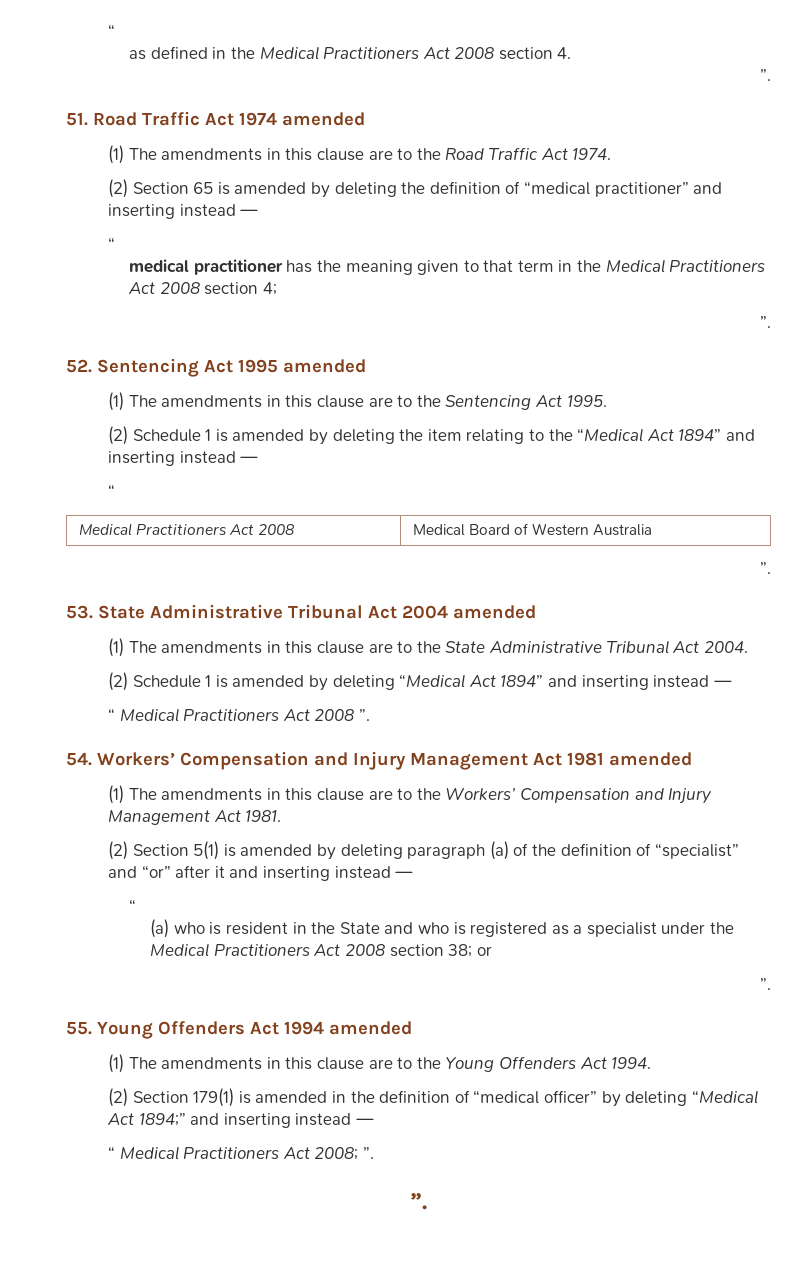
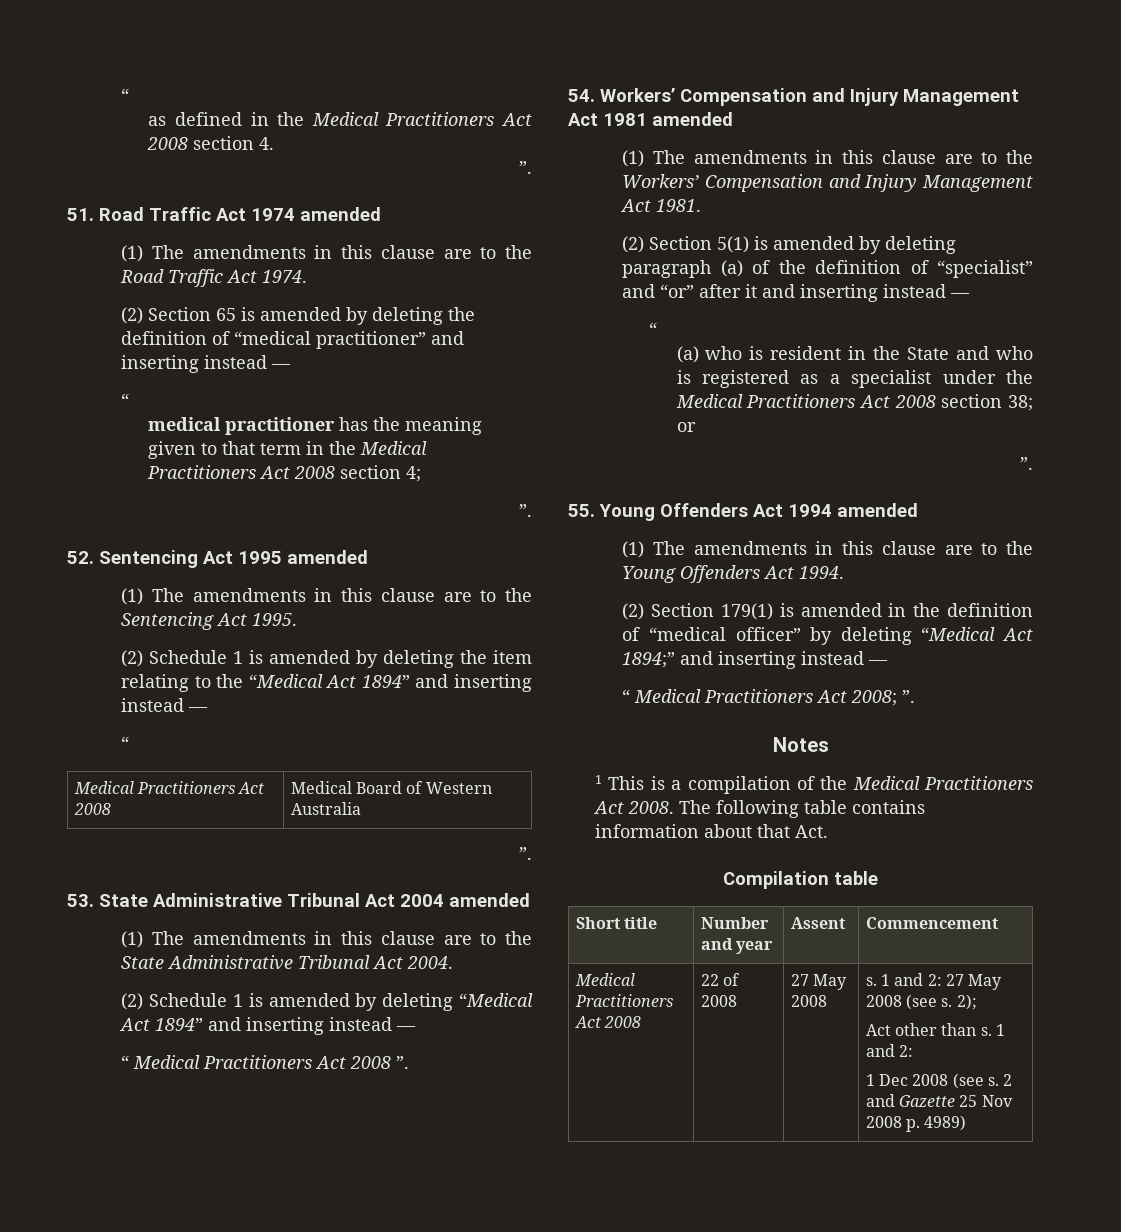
[410,1193,427,1210] ”. -> [772,737,829,752] [595,775,1033,794] [593,800,926,818] [595,824,829,838] [723,871,878,889] [575,917,657,929] [700,917,769,929] [700,938,773,954] [790,917,846,929] [865,917,999,929] [574,973,635,986] [574,994,673,1007] [574,1016,641,1028] [700,973,740,986] [700,995,737,1007] [790,974,847,990] [790,995,827,1007] [865,973,1003,990] [865,994,977,1010] [865,1023,1005,1036] [865,1044,913,1057] [865,1073,1013,1089] [865,1094,1013,1107] [865,1115,967,1132] Notes // 1 This is a compilation of the Medical Practitioners Act 2008. The following table contains information about that Act. // Compilation table // Short title | Number and year | Assent | Commencement // Medical Practitioners Act 2008 | 22 of 2008 | 27 May 2008 | s. 1 and 2: 27 May 2008 (see s. 2); // Act other than s. 1 and 2: // 1 Dec 2008 (see s. 2 and Gazette 25 Nov 2008 p. 4989)

